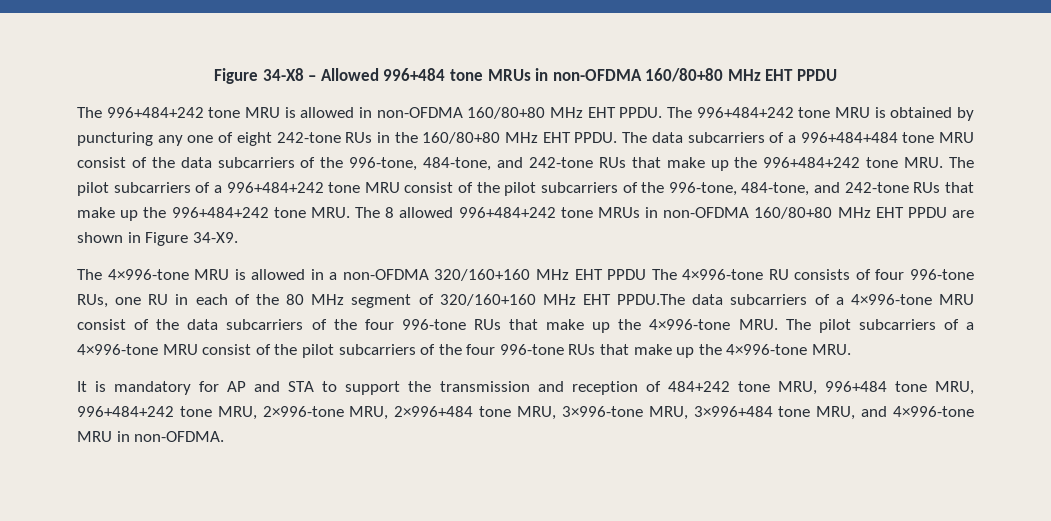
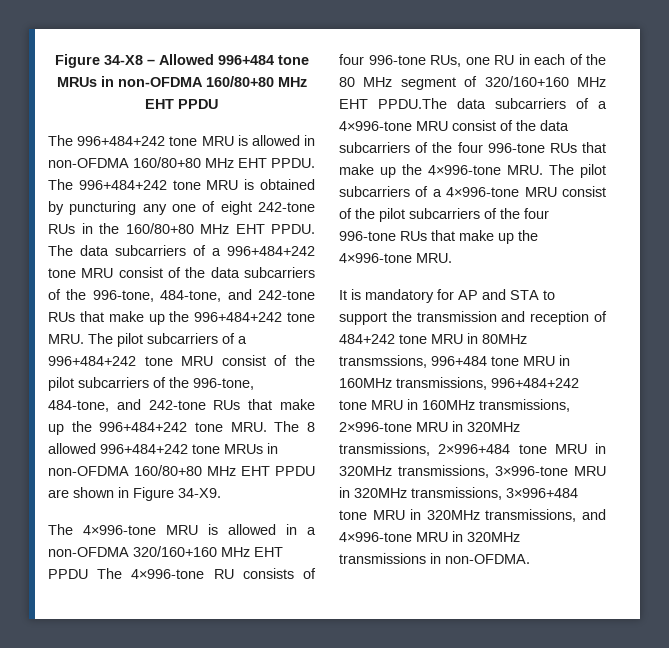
[800,132,898,143] 996+484+484 -> [227,246,315,256] 996+484+242
[777,381,975,395] [77,406,856,420] MRU, 996+484 tone MRU, 996+484+242 tone MRU, 2×996-tone MRU, 2×996+484 tone MRU, 3×996-tone MRU, 3×996+484 tone MRU, -> [431,333,527,344] [339,355,570,368] [339,377,579,390] [339,399,570,412] [339,421,520,432] [339,443,606,456] [339,465,606,478] [339,487,578,500] [339,509,577,522] MRU in 80MHz transmssions, 996+484 tone MRU in 160MHz transmissions, 996+484+242 tone MRU in 160MHz transmissions, 2×996-tone MRU in 320MHz transmissions, 2×996+484 tone MRU in 320MHz transmissions, 3×996-tone MRU in 320MHz transmissions, 3×996+484 tone MRU in 320MHz transmissions,
(130, 436) none -> [467,532,520,542] [339,553,441,564] 320MHz transmissions in

